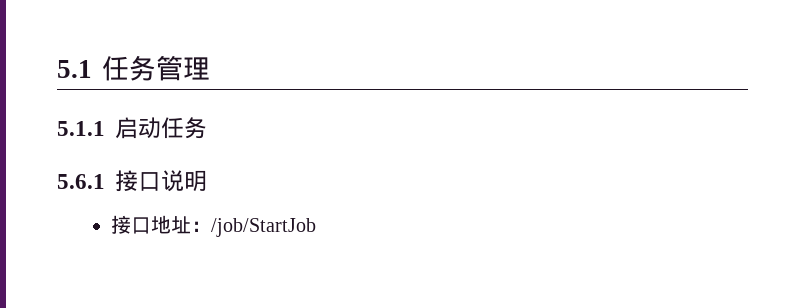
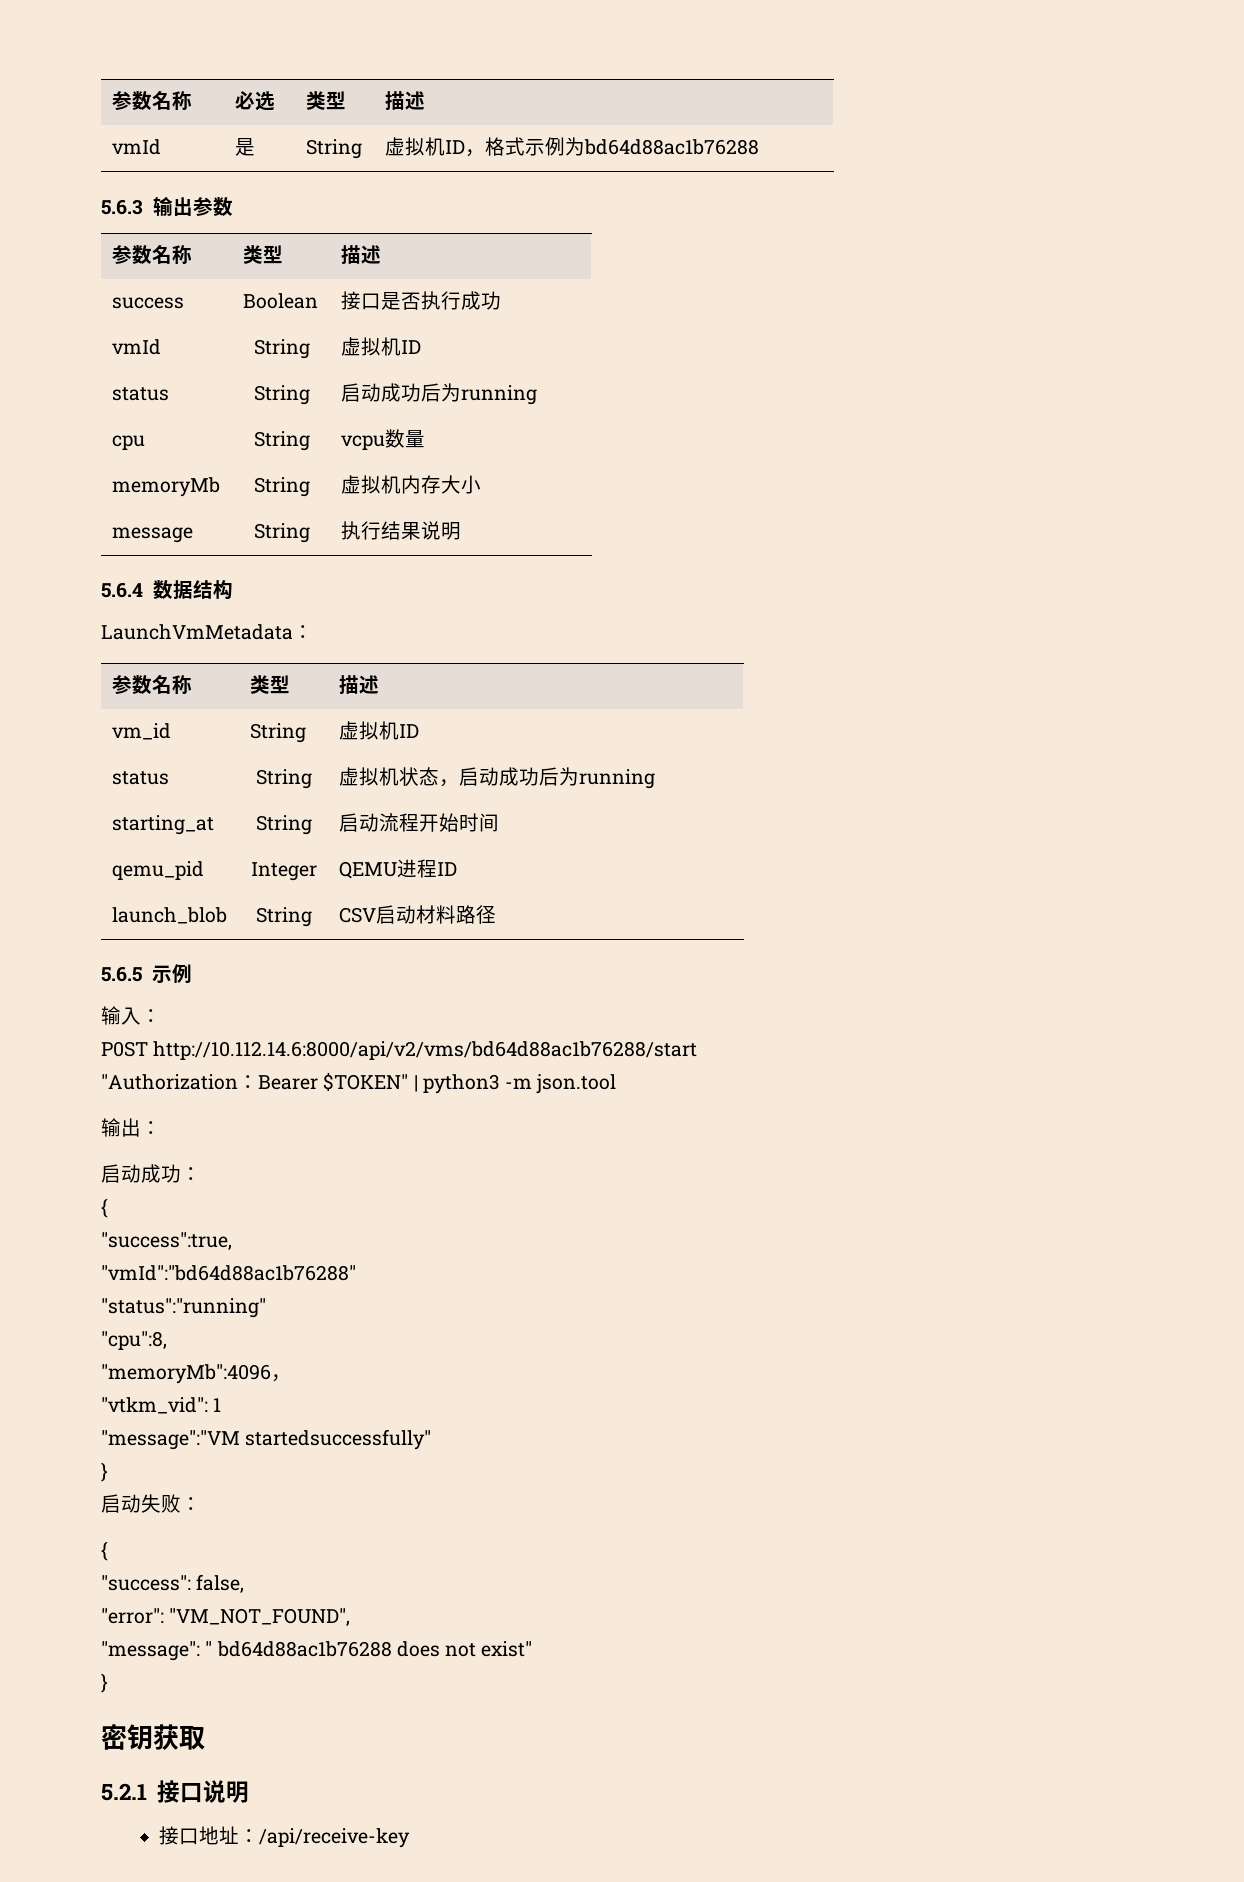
[57,55,210,81] [57,117,207,139] [57,174,105,189] 5.1任务管理 // 5.1.1启动任务 // 5.6.1 -> [112,91,193,111] [235,91,276,111] [306,91,347,110] [385,91,426,110] [112,139,162,155] [235,138,256,156] [306,139,363,159] [385,137,760,157] [101,196,233,216] [112,245,193,265] [243,245,284,264] [341,245,382,264] [112,297,185,309] [243,293,319,309] [341,291,502,310] [112,339,162,355] [253,339,310,359] [341,337,422,356] [112,387,170,401] [253,385,310,405] [341,383,538,405] [112,435,146,450] [253,431,310,451] [341,429,426,450] [112,477,221,497] [253,477,310,497] [341,475,482,494] [112,527,194,543] [253,523,310,543] [341,521,462,540] [101,580,233,600] [101,624,313,640] [112,675,193,695] [250,675,291,694] [339,675,380,694] [112,723,172,740] [250,723,307,743] [339,721,420,740] [112,771,170,785] [256,769,312,789] [339,767,656,789] [112,815,215,835] [256,815,312,835] [339,813,500,832] [112,861,205,880] [251,862,317,881] [339,859,458,879] [112,907,228,924] [256,907,312,927] [339,905,497,924] [101,964,192,983] [101,1006,161,1025] [101,1041,698,1060] [101,1072,617,1094] [101,1118,161,1137] [101,1164,201,1183] [101,1198,108,1218] [101,1232,232,1250] [101,1265,356,1281] [101,1298,266,1318] [101,1331,167,1350] [101,1364,291,1384] [101,1397,222,1414] [101,1429,432,1450] [101,1462,108,1482] [101,1494,201,1513] [101,1541,108,1561] [101,1574,245,1593] [101,1608,351,1626] [101,1641,533,1661] [101,1673,108,1693] [101,1724,205,1750] [101,1783,147,1801] 参数名称 | 必选 | 类型 | 描述 // vmId | 是 | String | 虚拟机ID，格式示例为bd64d88ac1b76288 // 5.6.3输出参数 // 参数名称 | 类型 | 描述 // success | Boolean | 接口是否执行成功 // vmId | String | 虚拟机ID // status | String | 启动成功后为running // cpu | String | vcpu数量 // memoryMb | String | 虚拟机内存大小 // message | String | 执行结果说明 // 5.6.4数据结构 // LaunchVmMetadata： // 参数名称 | 类型 | 描述 // vm_id | String | 虚拟机ID // status | String | 虚拟机状态，启动成功后为running // starting_at | String | 启动流程开始时间 // qemu_pid | Integer | QEMU进程ID // launch_blob | String | CSV启动材料路径 // 5.6.5示例 // 输入： // P0ST http://10.112.14.6:8000/api/v2/vms/bd64d88ac1b76288/start // "Authorization：Bearer $TOKEN" | python3 -m json.tool // 输出： // 启动成功： // { // "success":true, // "vmId":"bd64d88ac1b76288" // "status":"running" // "cpu":8, // "memoryMb":4096， // "vtkm_vid": 1 // "message":"VM startedsuccessfully" // } // 启动失败： // { // "success": false, // "error": "VM_NOT_FOUND", // "message": " bd64d88ac1b76288 does not exist" // } // 密钥获取 // 5.2.1
[210,218,316,237] /job/StartJob -> [258,1828,410,1848] /api/receive-key

